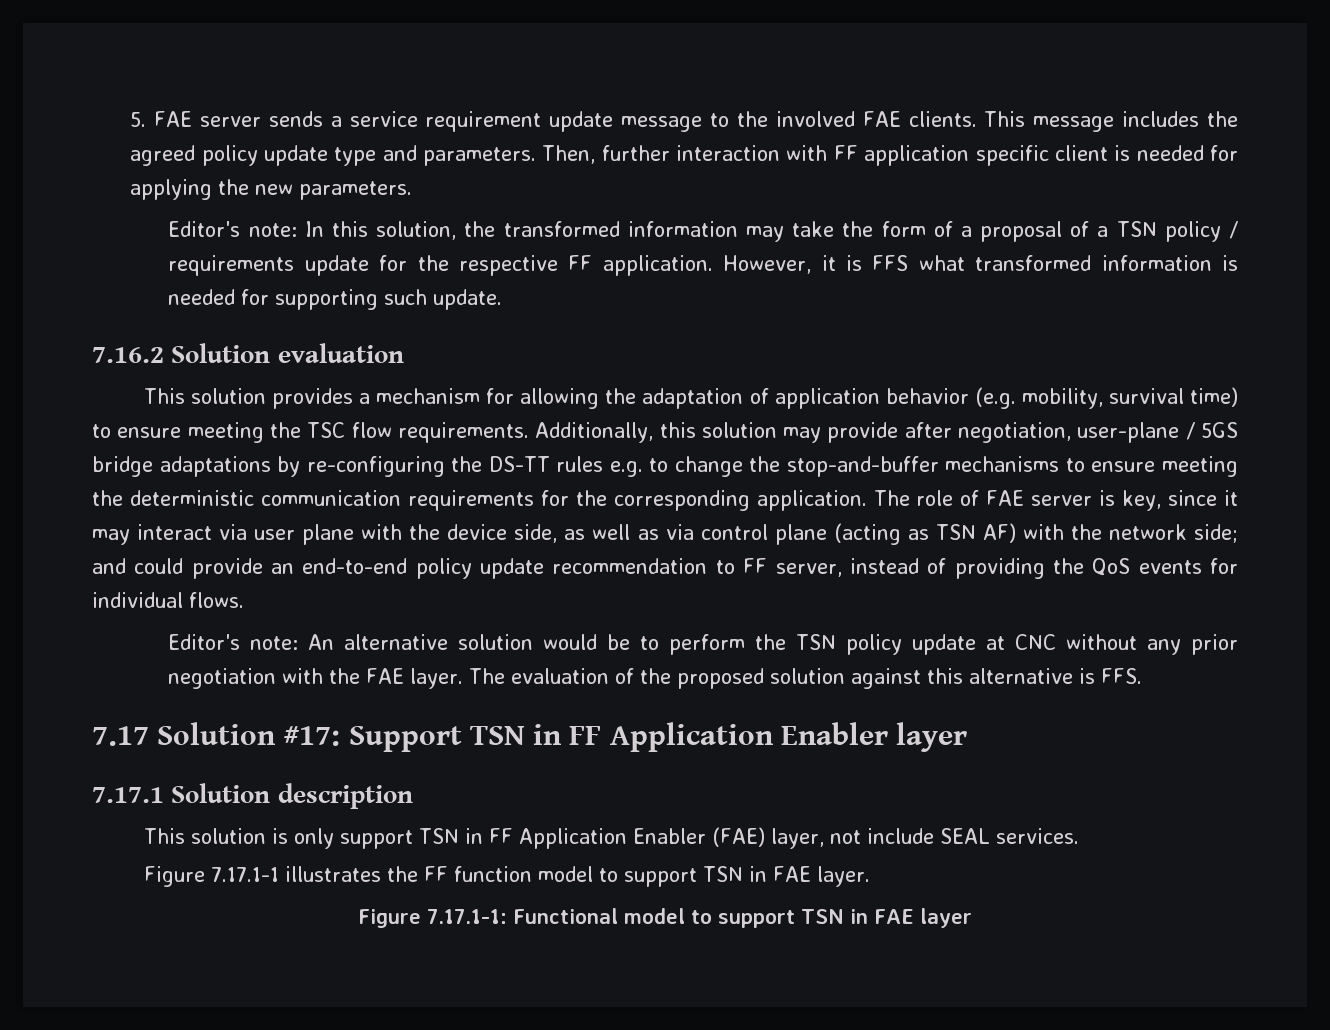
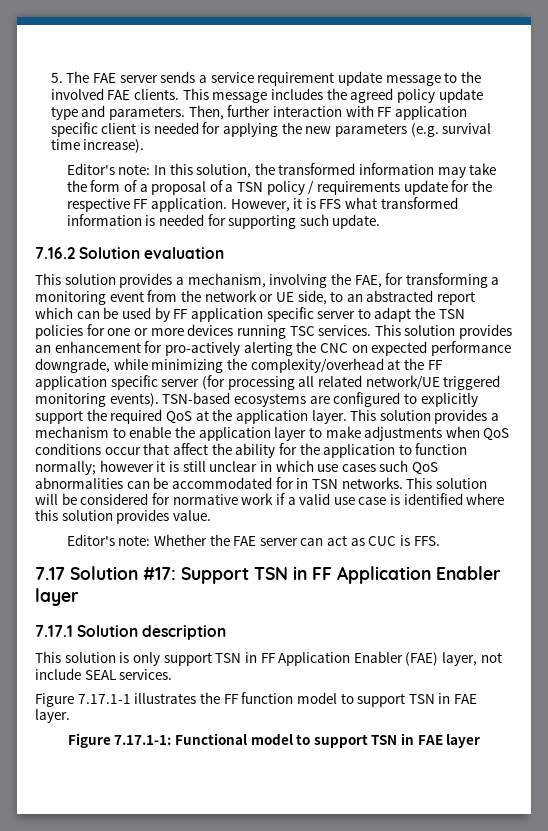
(147, 119) none -> [66,71,90,83] The
[299,181,413,200] parameters. -> [334,123,492,137] [50,139,145,153] parameters (e.g. survival time increase).
[376,387,1238,409] [92,422,1238,443] [92,456,1238,477] [92,490,1238,511] [92,523,1238,545] [92,558,1238,579] [92,592,244,608] [168,634,1238,655] [168,668,1074,689] mechanism for allowing the adaptation of application behavior (e.g. mobility, survival time) to ensure meeting the TSC flow requirements. Additionally, this solution may provide after negotiation, user-plane / 5GS bridge adaptations by re-configuring the DS-TT rules e.g. to change the stop-and-buffer mechanisms to ensure meeting the deterministic communication requirements for the corresponding application. The role of FAE server is key, since it may interact via user plane with the device side, as well as via control plane (acting as TSN AF) with the network side; and could provide an end-to-end policy update recommendation to FF server, instead of providing the QoS events for individual flows. // Editor's note: An alternative solution would be to perform the TSN policy update at CNC without any prior negotiation with the FAE layer. The evaluation of the proposed solution against this alternative -> [187,273,500,288] [35,290,476,305] [35,307,465,322] [35,324,513,339] [35,341,511,356] [35,358,443,373] [35,375,501,390] [35,392,478,407] [35,409,500,424] [35,426,510,441] [35,443,468,458] [35,460,439,475] [35,477,487,489] [35,493,505,505] [35,509,211,524] [66,534,397,546] mechanism, involving the FAE, for transforming a monitoring event from the network or UE side, to an abstracted report which can be used by FF application specific server to adapt the TSN policies for one or more devices running TSC services. This solution provides an enhancement for pro-actively alerting the CNC on expected performance downgrade, while minimizing the complexity/overhead at the FF application specific server (for processing all related network/UE triggered monitoring events). TSN-based ecosystems are configured to explicitly support the required QoS at the application layer. This solution provides a mechanism to enable the application layer to make adjustments when QoS conditions occur that affect the ability for the application to function normally; however it is still unclear in which use cases such QoS abnormalities can be accommodated for in TSN networks. This solution will be considered for normative work if a valid use case is identified where this solution provides value. // Editor's note: Whether the FAE server can act as CUC

